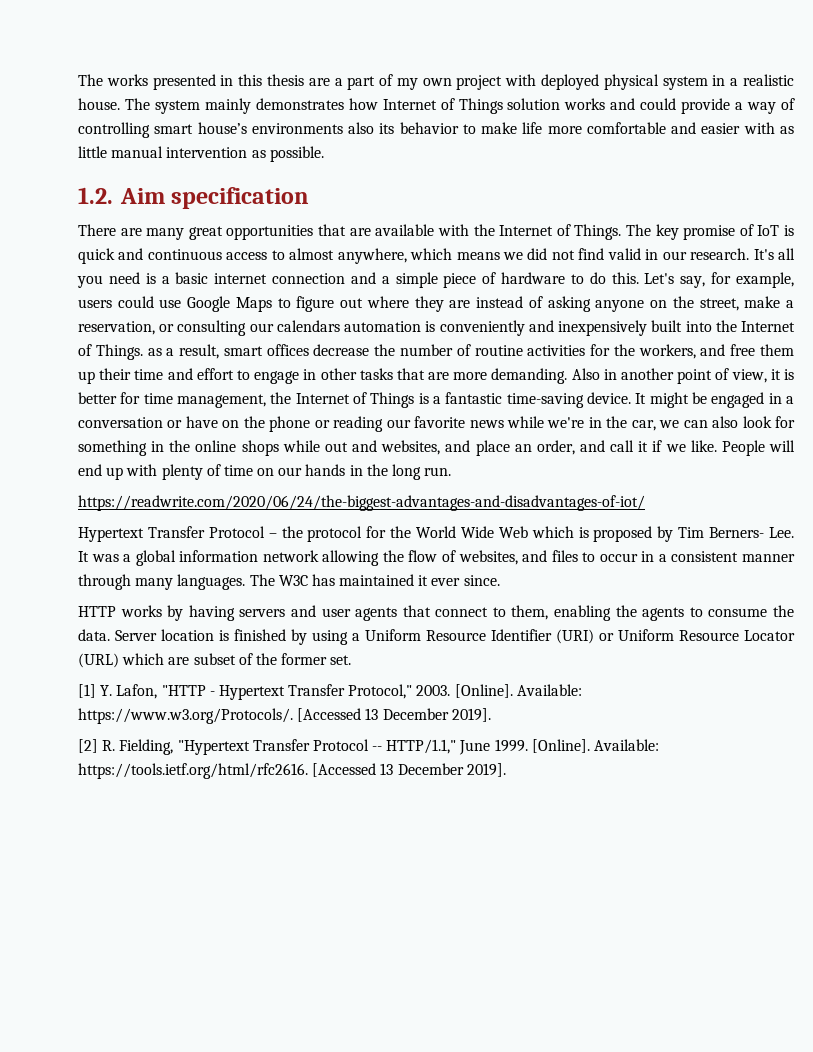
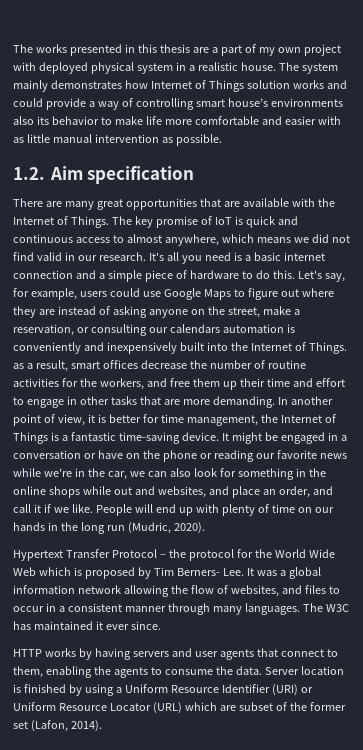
[571,368,617,380] Also in -> [277,397,288,405] In
[424,467,452,476] [78,495,645,511] run. // https://readwrite.com/2020/06/24/the-biggest-advantages-and-disadvantages-of-iot/ -> [106,522,205,534] run (Mudric, 2020).
[330,655,352,665] [78,684,582,700] [78,708,491,724] [78,739,660,755] [78,763,506,779] set. // [1] Y. Lafon, "HTTP - Hypertext Transfer Protocol," 2003. [Online]. Available: https://www.w3.org/Protocols/. [Accessed 13 December 2019]. // [2] R. Fielding, "Hypertext Transfer Protocol -- HTTP/1.1," June 1999. [Online]. Available: https://tools.ietf.org/html/rfc2616. [Accessed 13 December 2019]. -> [13,720,102,732] set (Lafon, 2014).

